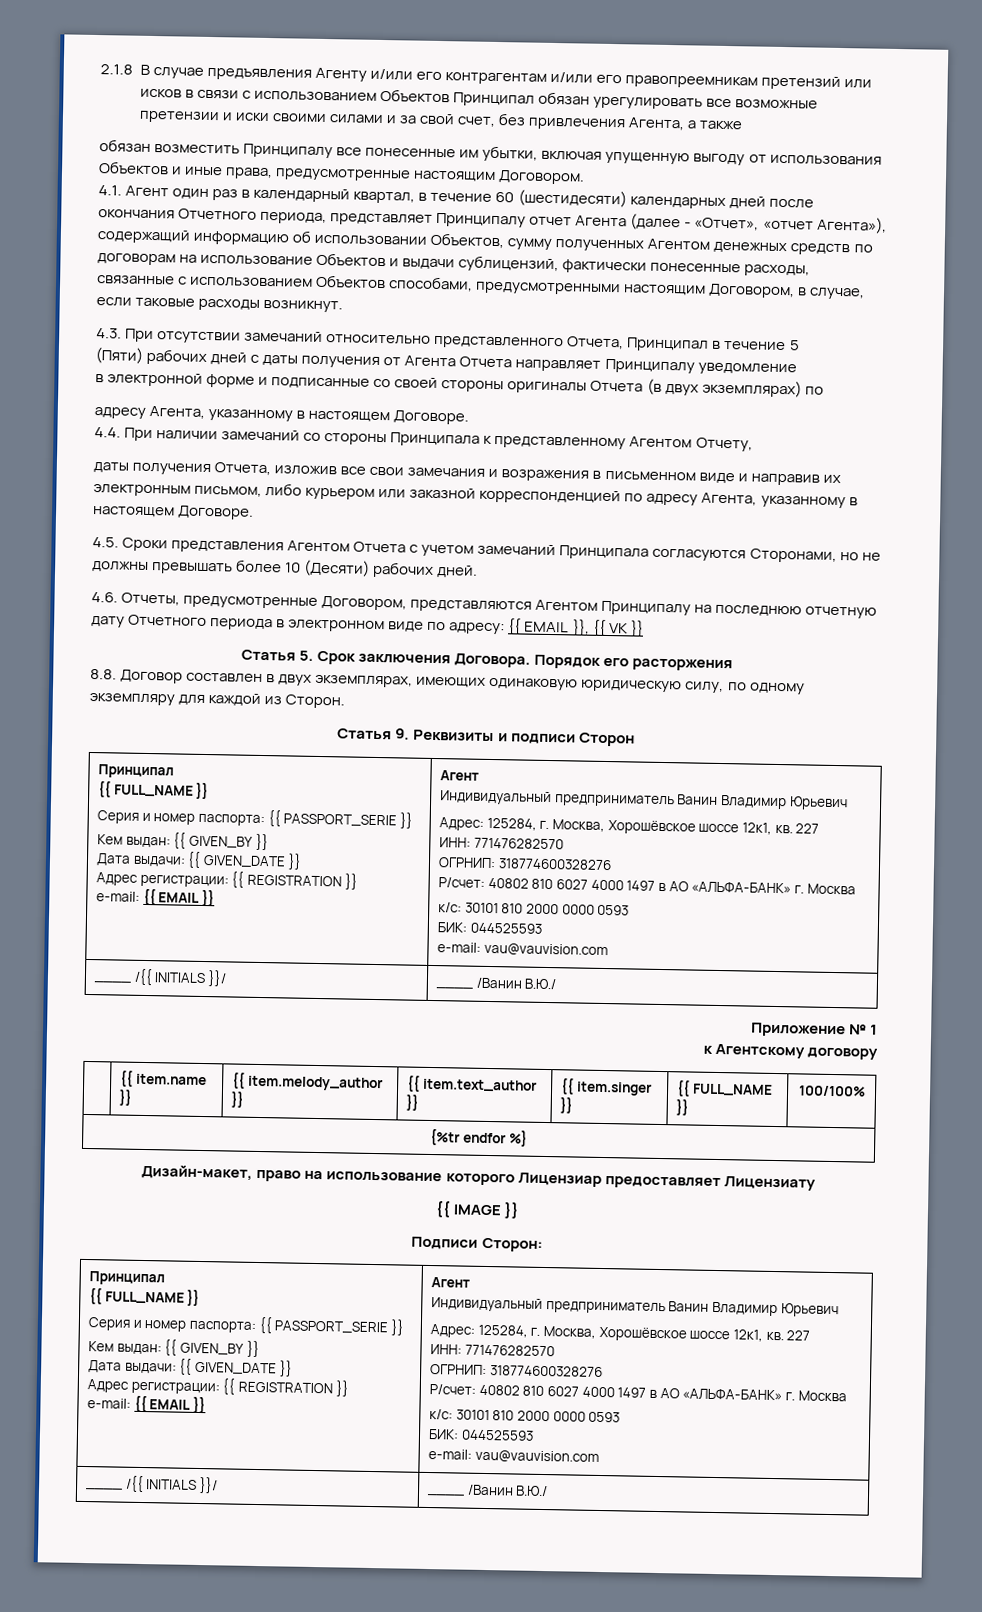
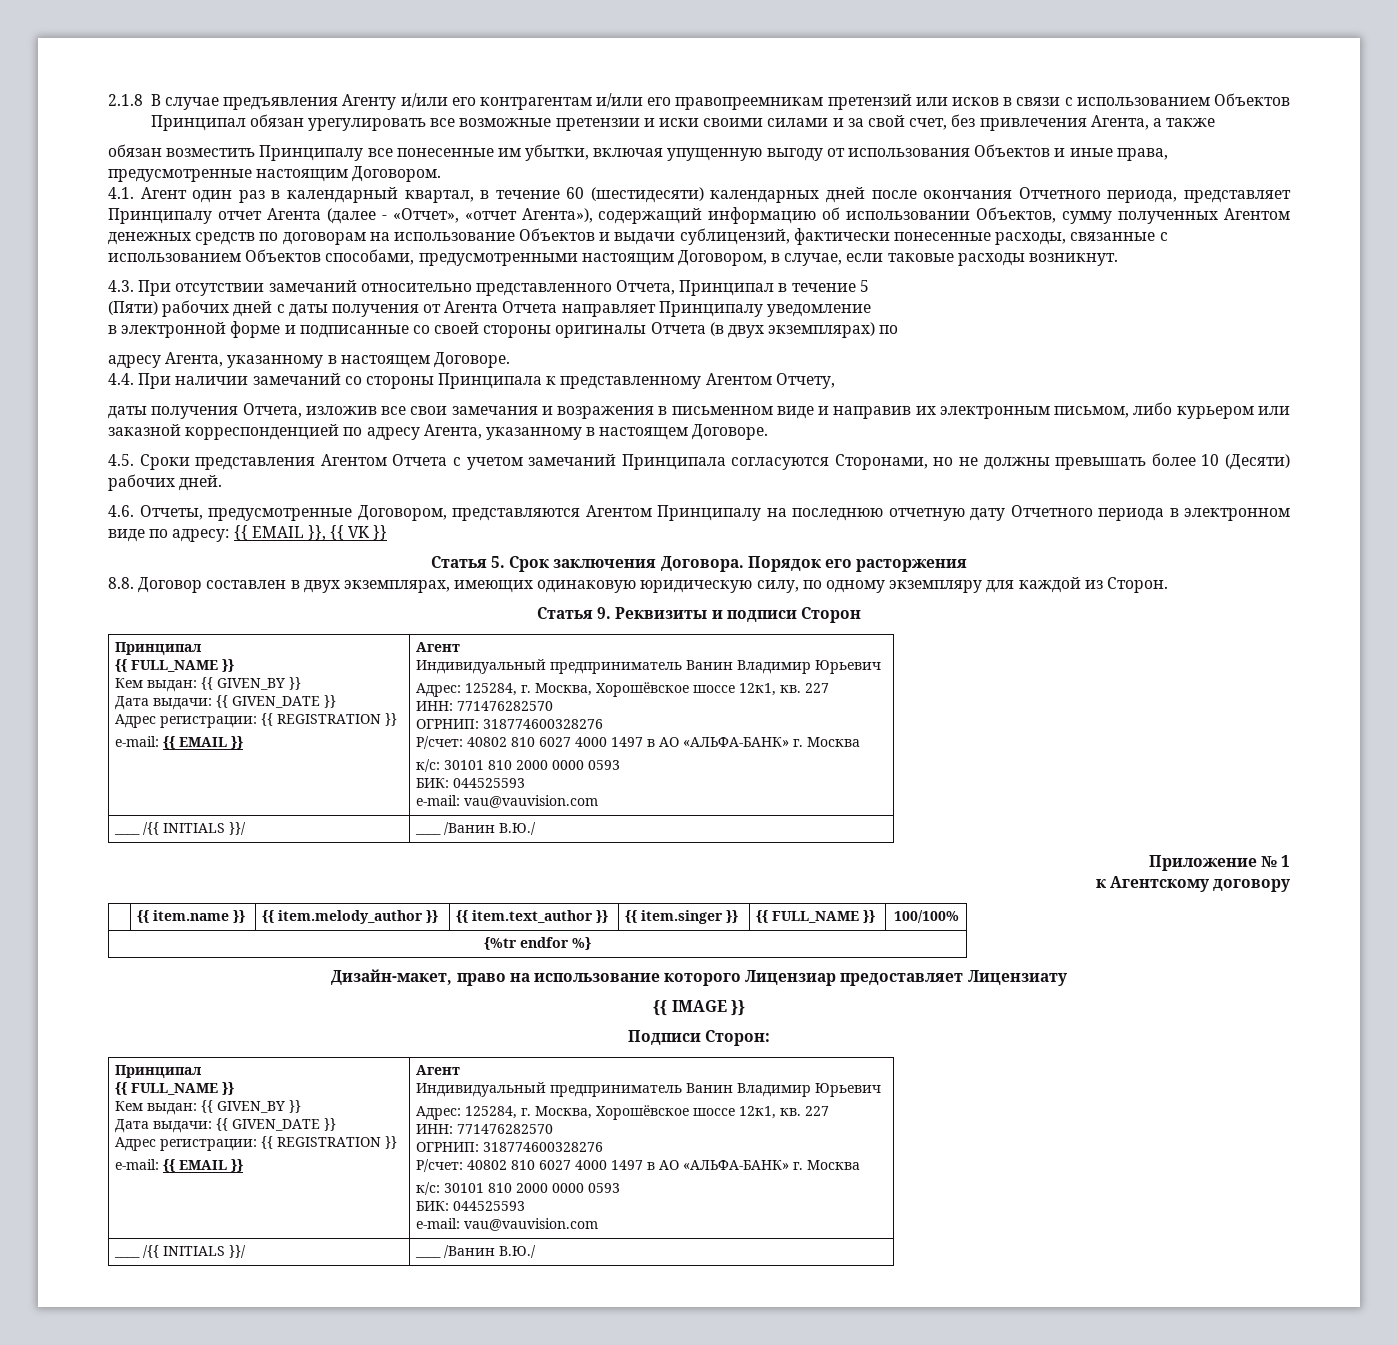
[97,810,413,829] // Серия и номер паспорта: {{ PASSPORT_SERIE }} -> (235, 665) none
[88,1317,405,1336] // Серия и номер паспорта: {{ PASSPORT_SERIE }} -> (235, 1088) none

